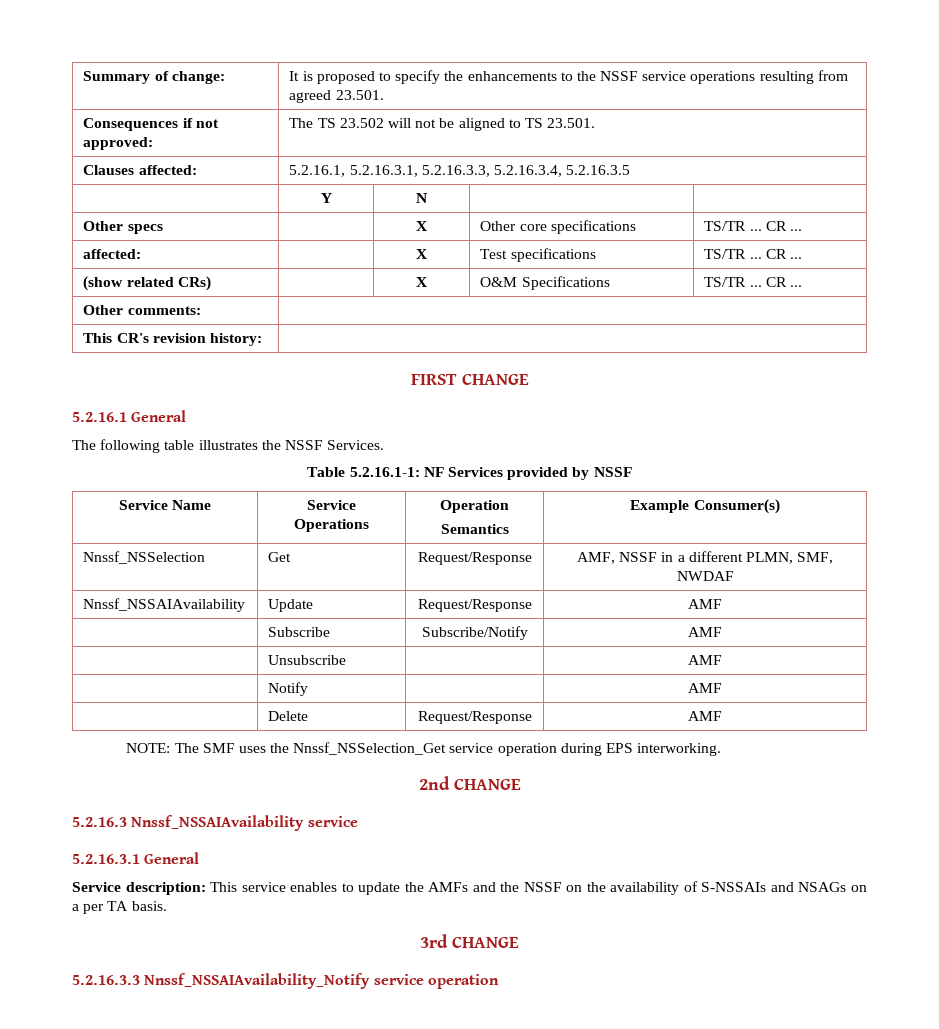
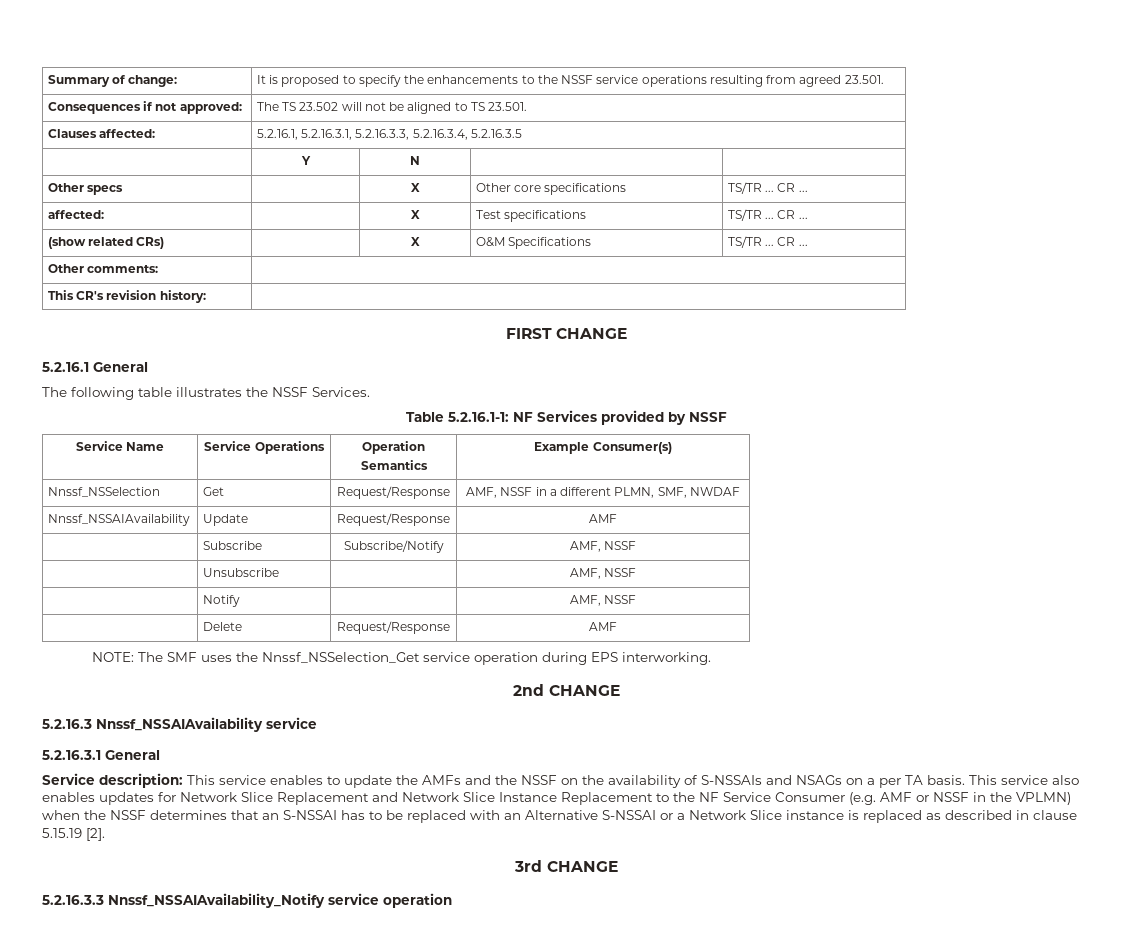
[688,627,722,637] AMF -> [569,541,637,552] AMF, NSSF
[688,655,722,665] AMF -> [569,568,637,579] AMF, NSSF
[688,683,722,693] AMF -> [569,595,637,606] AMF, NSSF
(167, 906) none -> [969,775,1079,785] [42,792,1071,805] [42,810,1077,823] [42,828,105,841] This service also enables updates for Network Slice Replacement and Network Slice Instance Replacement to the NF Service Consumer (e.g. AMF or NSSF in the VPLMN) when the NSSF determines that an S-NSSAI has to be replaced with an Alternative S-NSSAI or a Network Slice instance is replaced as described in clause 5.15.19 [2].

